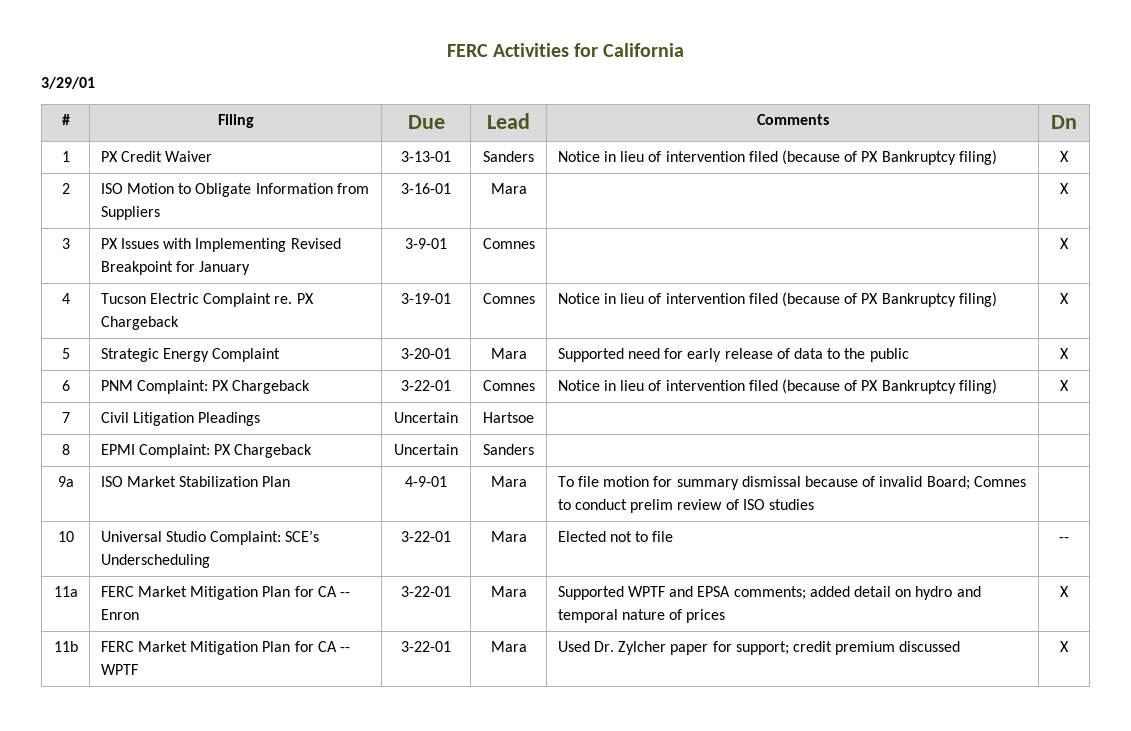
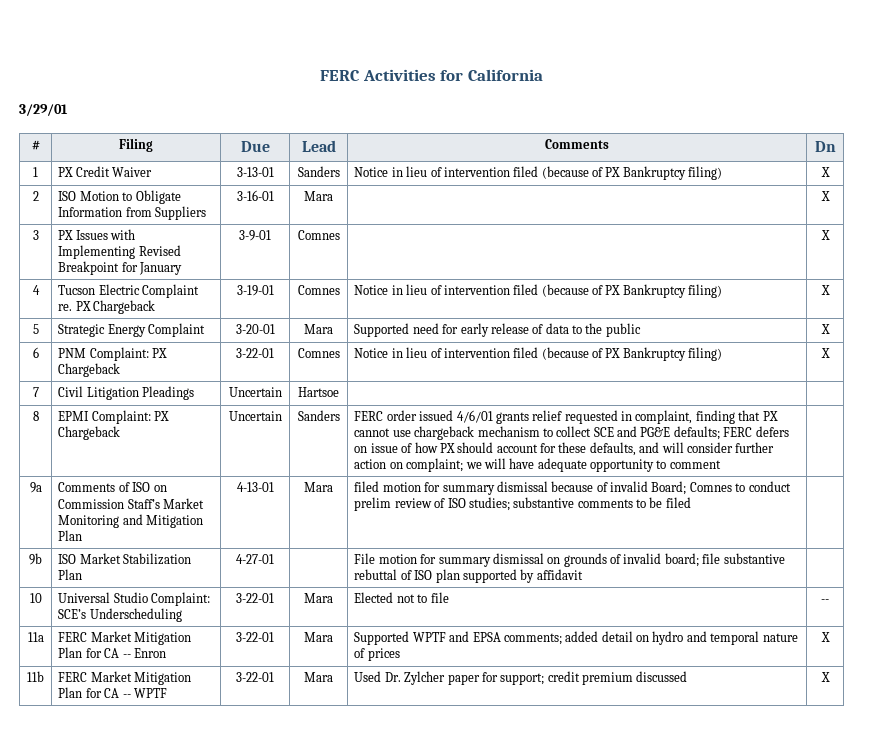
[57,476,74,487] [100,476,291,487] [405,476,447,487] [490,476,527,487] [557,476,600,487] | // 9a | ISO Market Stabilization Plan | 4-9-01 | Mara | To file -> [354,410,778,424] [354,426,789,440] [354,442,775,456] [354,458,721,472] [29,482,42,493] [58,482,167,492] [58,498,205,509] [58,514,204,528] [58,530,83,541] [236,482,274,492] [304,482,333,492] [354,481,380,492] FERC order issued 4/6/01 grants relief requested in complaint, finding that PX cannot use chargeback mechanism to collect SCE and PG&E defaults; FERC defers on issue of how PX should account for these defaults, and will consider further action on complaint; we will have adequate opportunity to comment | // 9a | Comments of ISO on Commission Staff’s Market Monitoring and Mitigation Plan | 4-13-01 | Mara | filed
[768,499,814,510] studies -> [468,497,691,511] [29,553,42,565] [58,553,192,565] [58,569,83,580] [236,554,274,564] [354,553,785,567] [354,569,583,583] studies; substantive comments to be filed | // 9b | ISO Market Stabilization Plan | 4-27-01 | | File motion for summary dismissal on grounds of invalid board; file substantive rebuttal of ISO plan supported by affidavit

